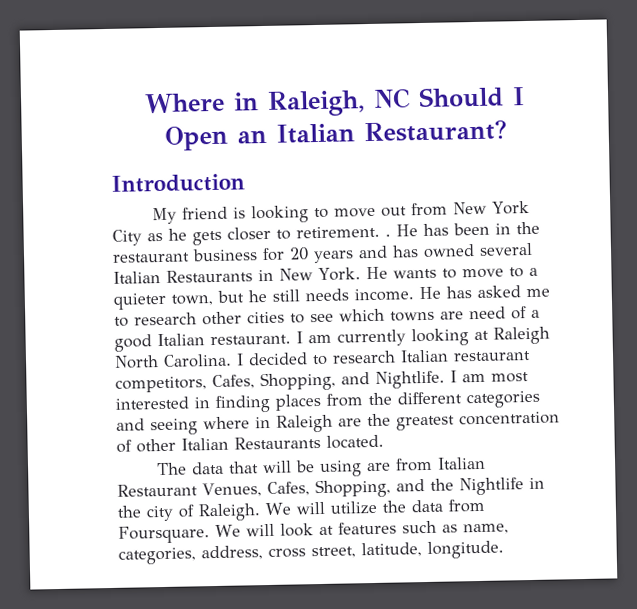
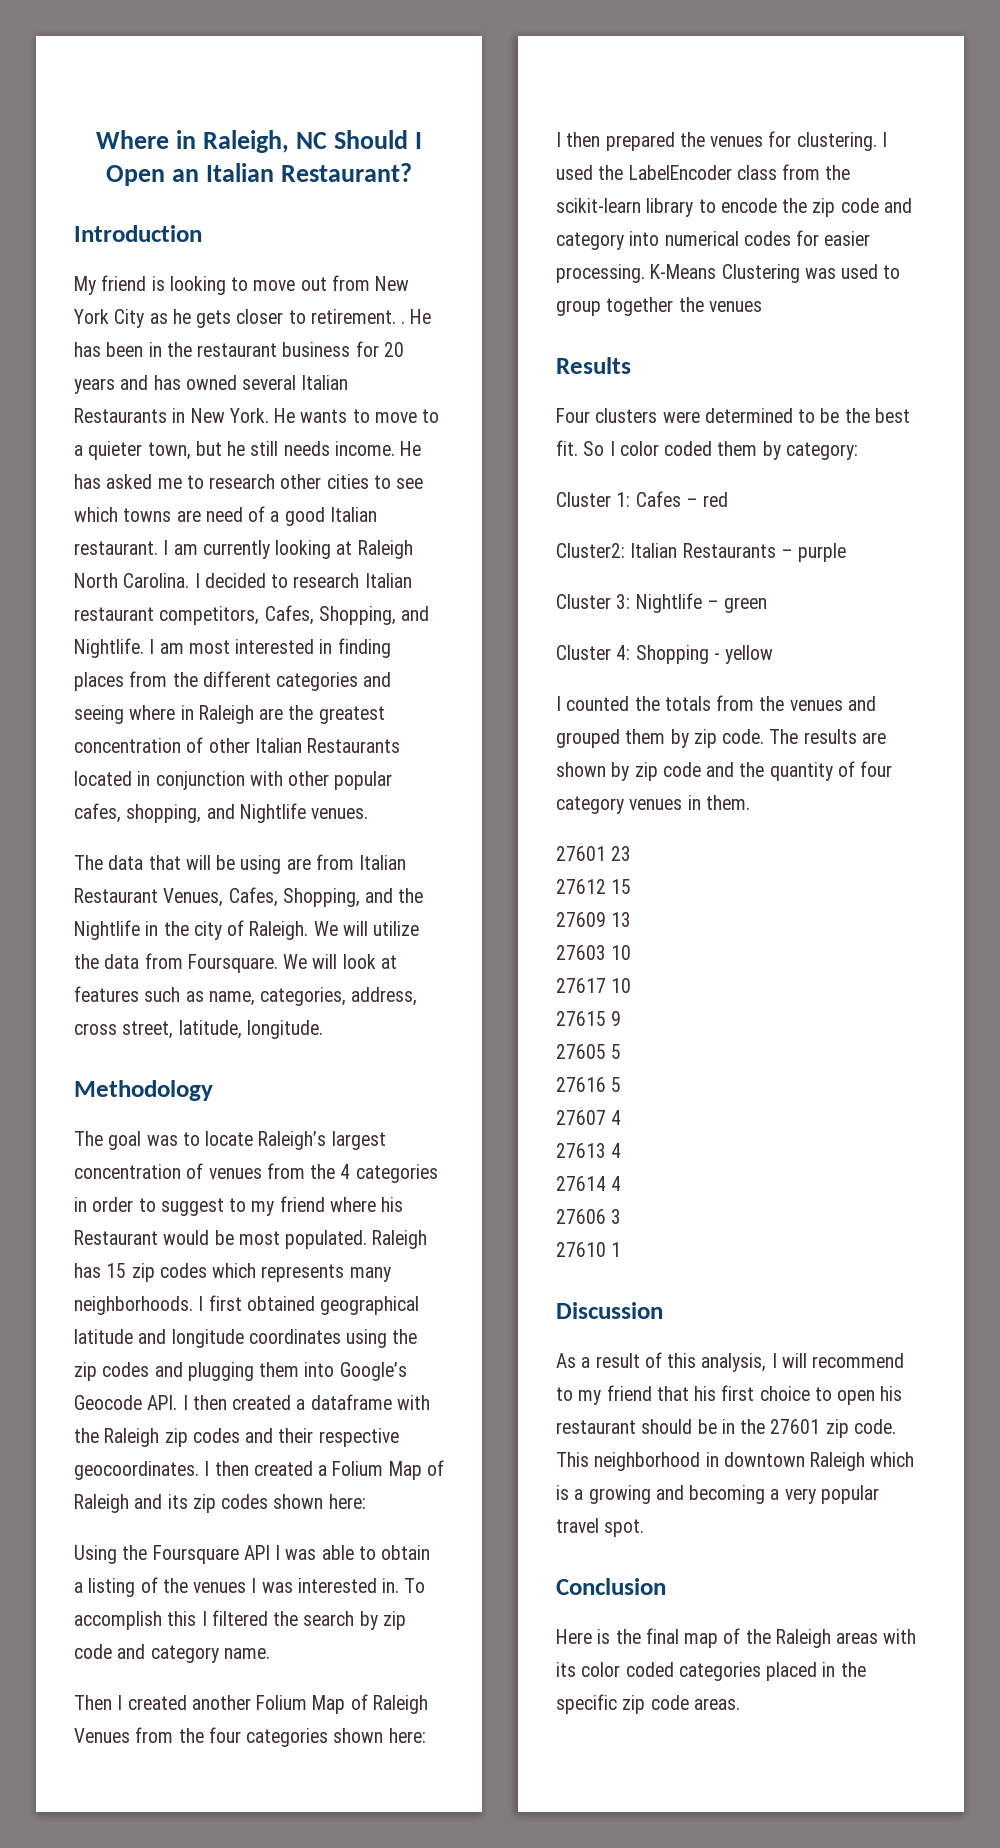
[326,434,384,449] located. -> [74,771,393,790] [74,803,369,823] located in conjunction with other popular cafes, shopping, and Nightlife venues.
(504, 549) none -> [74,1080,213,1101] [74,1131,386,1150] [74,1163,438,1183] [74,1196,404,1216] [74,1230,428,1249] [74,1263,391,1282] [74,1295,420,1315] [74,1329,418,1348] [74,1362,407,1381] [74,1394,430,1410] [74,1428,399,1447] [74,1460,444,1480] [74,1494,366,1513] [74,1545,431,1564] [74,1577,426,1597] [74,1610,406,1630] [74,1644,270,1663] [74,1694,428,1714] [74,1727,426,1747] [556,131,887,151] [556,164,851,180] [556,198,912,217] [556,230,871,250] [556,264,901,283] [556,297,762,316] [556,357,631,374] [556,408,910,423] [556,440,858,460] [556,491,729,507] [556,543,847,562] [556,593,768,613] [556,645,774,664] [556,695,876,711] [556,729,886,748] [556,761,893,781] [556,795,750,814] [556,846,632,861] [556,879,632,894] [556,912,632,927] [556,945,632,960] [556,978,632,993] [556,1011,622,1026] [556,1044,622,1059] [556,1077,622,1092] [556,1110,622,1125] [556,1143,622,1158] [556,1176,622,1191] [556,1209,622,1224] [556,1242,622,1257] [556,1302,663,1319] [556,1352,905,1372] [556,1385,903,1405] [556,1419,896,1438] [556,1452,915,1471] [556,1485,879,1504] [556,1518,645,1537] [556,1578,666,1595] [556,1628,917,1648] [556,1662,866,1681] [556,1694,740,1714] // Methodology // The goal was to locate Raleigh’s largest concentration of venues from the 4 categories in order to suggest to my friend where his Restaurant would be most populated. Raleigh has 15 zip codes which represents many neighborhoods. I first obtained geographical latitude and longitude coordinates using the zip codes and plugging them into Google’s Geocode API. I then created a dataframe with the Raleigh zip codes and their respective geocoordinates. I then created a Folium Map of Raleigh and its zip codes shown here: // Using the Foursquare API I was able to obtain a listing of the venues I was interested in. To accomplish this I filtered the search by zip code and category name. // Then I created another Folium Map of Raleigh Venues from the four categories shown here: // I then prepared the venues for clustering. I used the LabelEncoder class from the scikit-learn library to encode the zip code and category into numerical codes for easier processing. K-Means Clustering was used to group together the venues // Results // Four clusters were determined to be the best fit. So I color coded them by category: // Cluster 1: Cafes – red // Cluster2: Italian Restaurants – purple // Cluster 3: Nightlife – green // Cluster 4: Shopping - yellow // I counted the totals from the venues and grouped them by zip code. The results are shown by zip code and the quantity of four category venues in them. // 27601 23 // 27612 15 // 27609 13 // 27603 10 // 27617 10 // 27615 9 // 27605 5 // 27616 5 // 27607 4 // 27613 4 // 27614 4 // 27606 3 // 27610 1 // Discussion // As a result of this analysis, I will recommend to my friend that his first choice to open his restaurant should be in the 27601 zip code. This neighborhood in downtown Raleigh which is a growing and becoming a very popular travel spot. // Conclusion // Here is the final map of the Raleigh areas with its color coded categories placed in the specific zip code areas.

